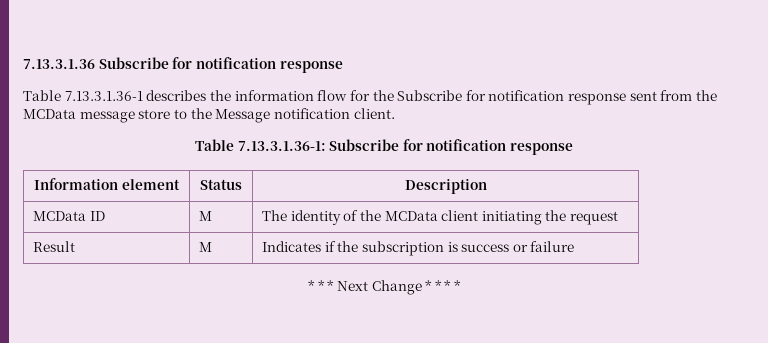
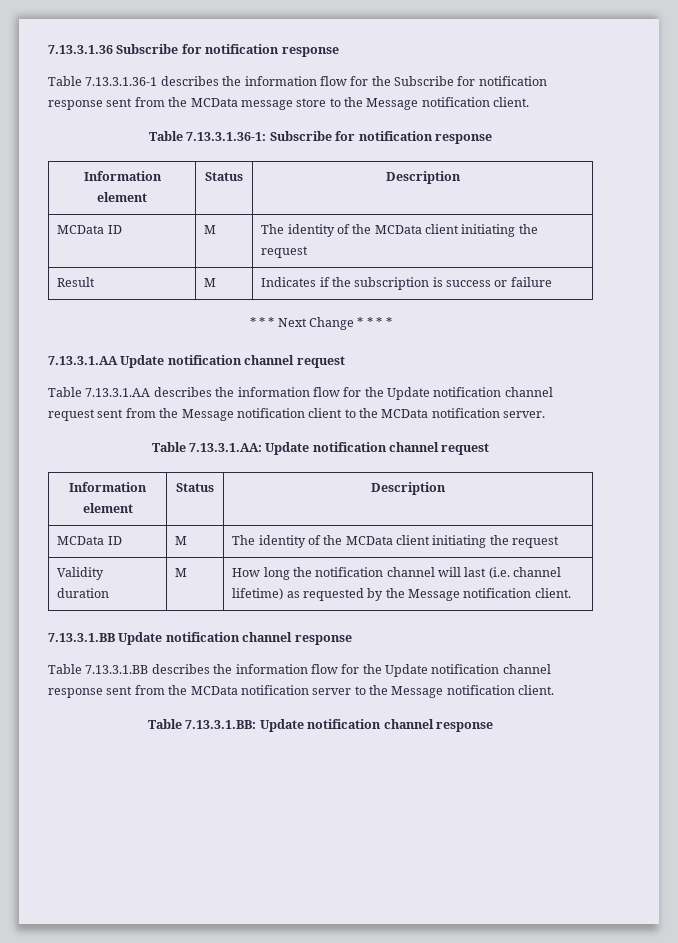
(462, 285) none -> [48,355,345,368] [48,387,553,400] [48,408,546,421] [151,442,490,455] [69,482,147,492] [82,503,133,513] [176,483,214,492] [371,482,446,495] [57,536,122,545] [175,536,188,545] [232,535,560,548] [57,567,105,580] [57,588,110,598] [175,568,188,577] [232,567,562,580] [232,588,571,601] [48,632,352,645] [48,664,551,677] [48,685,555,698] [148,719,493,732] // 7.13.3.1.AA Update notification channel request // Table 7.13.3.1.AA describes the information flow for the Update notification channel request sent from the Message notification client to the MCData notification server. // Table 7.13.3.1.AA: Update notification channel request // Information element | Status | Description // MCData ID | M | The identity of the MCData client initiating the request // Validity duration | M | How long the notification channel will last (i.e. channel lifetime) as requested by the Message notification client. // 7.13.3.1.BB Update notification channel response // Table 7.13.3.1.BB describes the information flow for the Update notification channel response sent from the MCData notification server to the Message notification client. // Table 7.13.3.1.BB: Update notification channel response

